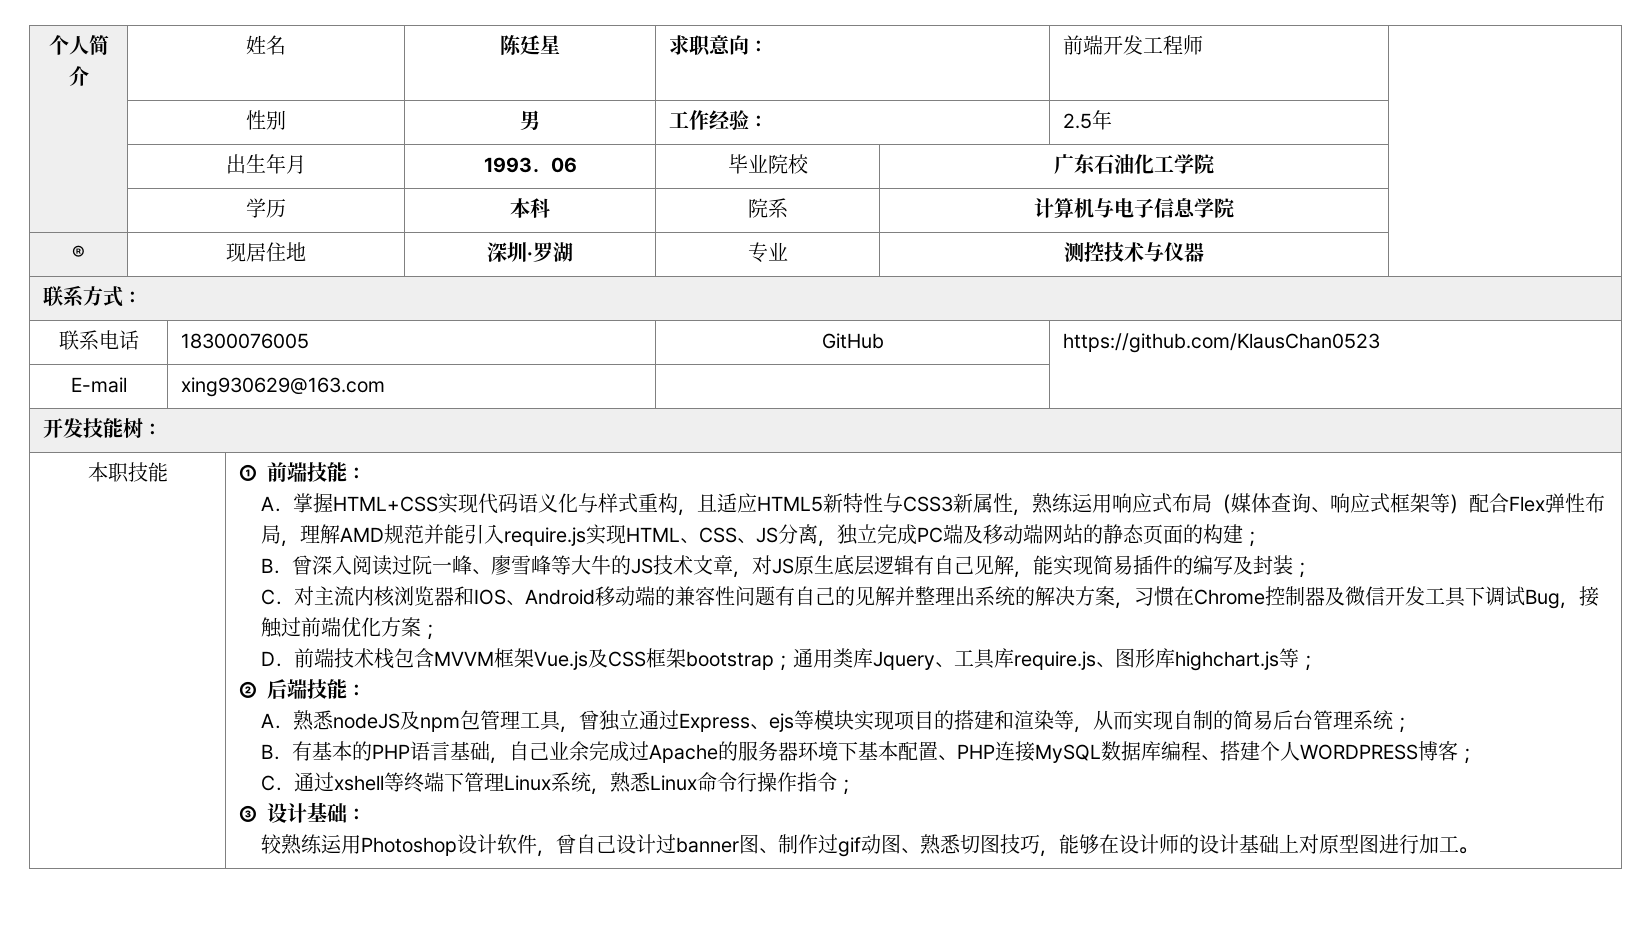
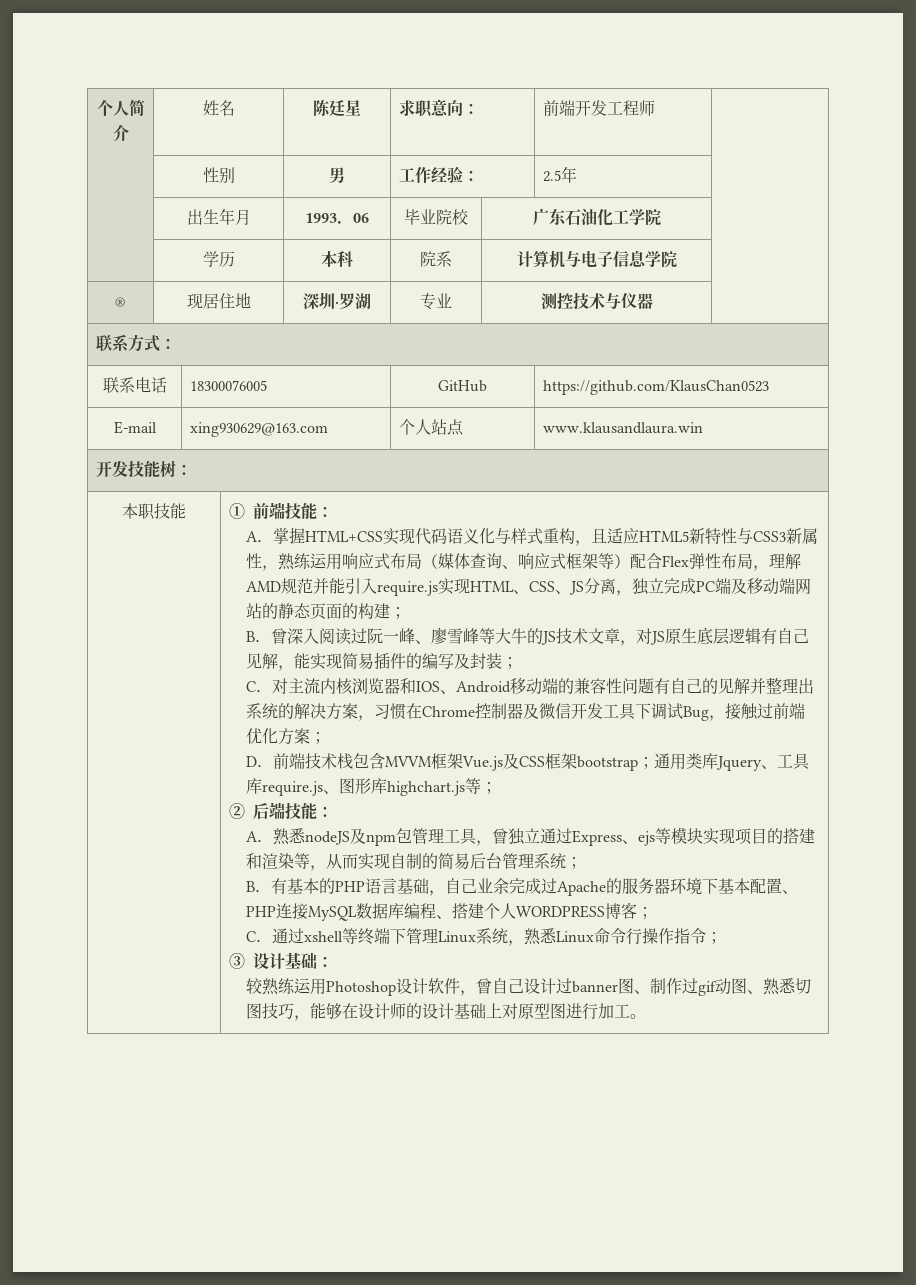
(385, 387) | -> [399,419,465,436] [543,422,704,434] 个人站点 | www.klausandlaura.win

